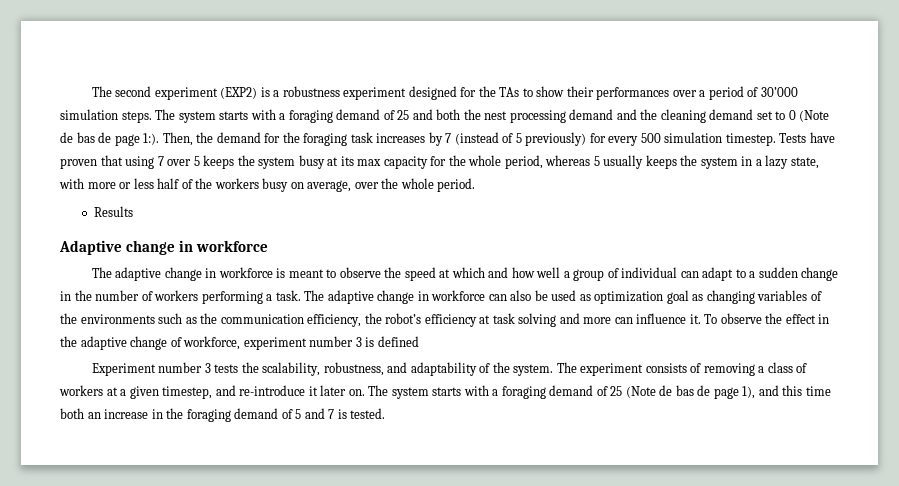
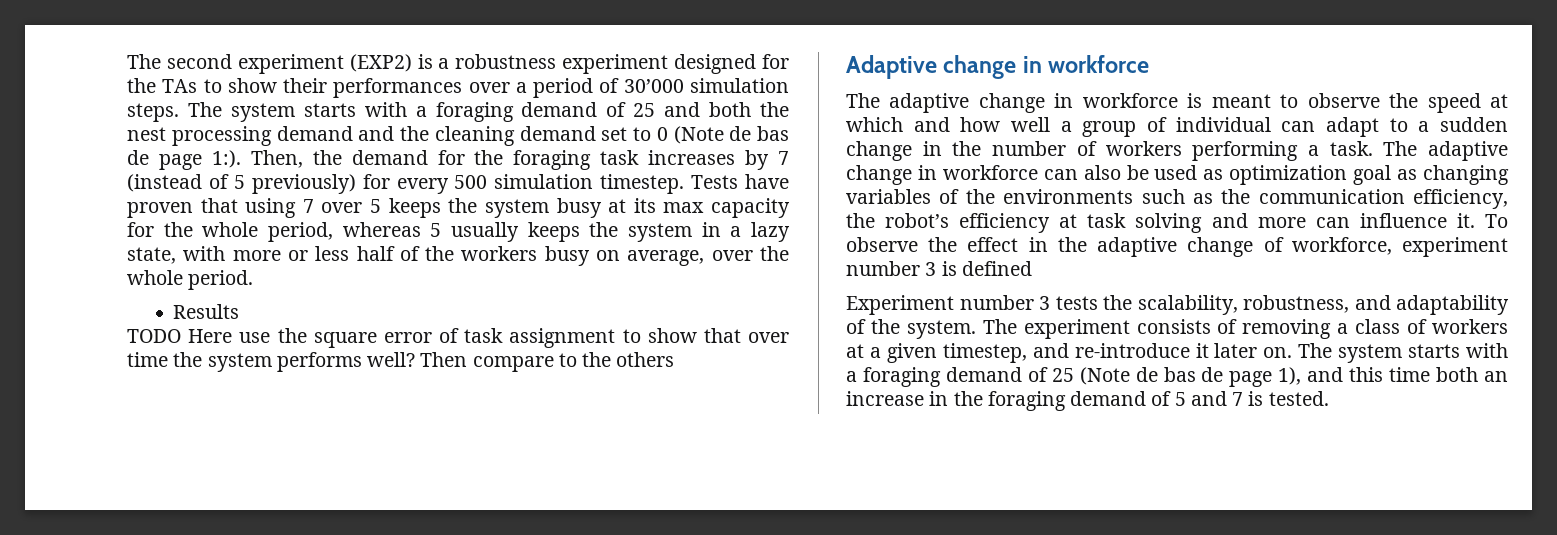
(133, 211) none -> [127,328,789,348] [127,352,675,372] // TODO Here use the square error of task assignment to show that over time the system performs well? Then compare to the others

